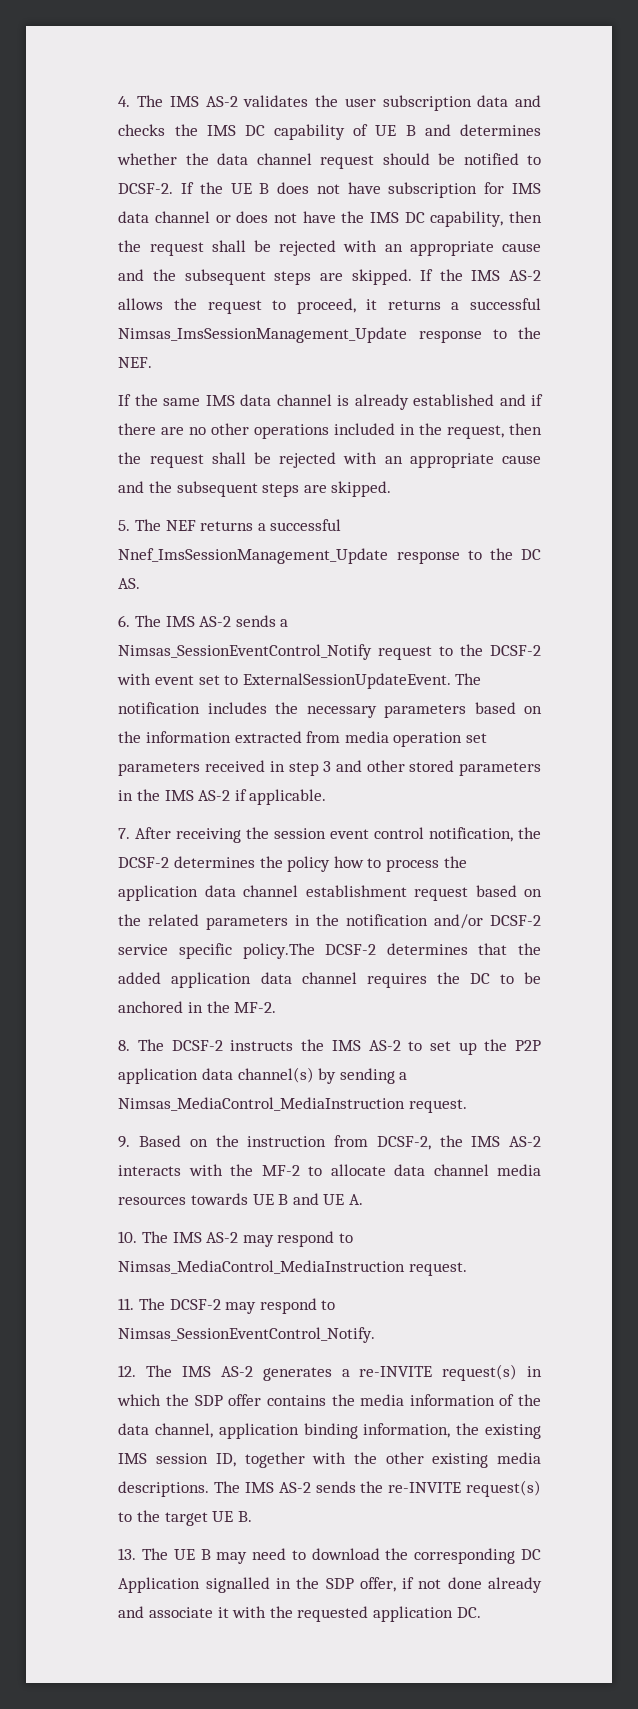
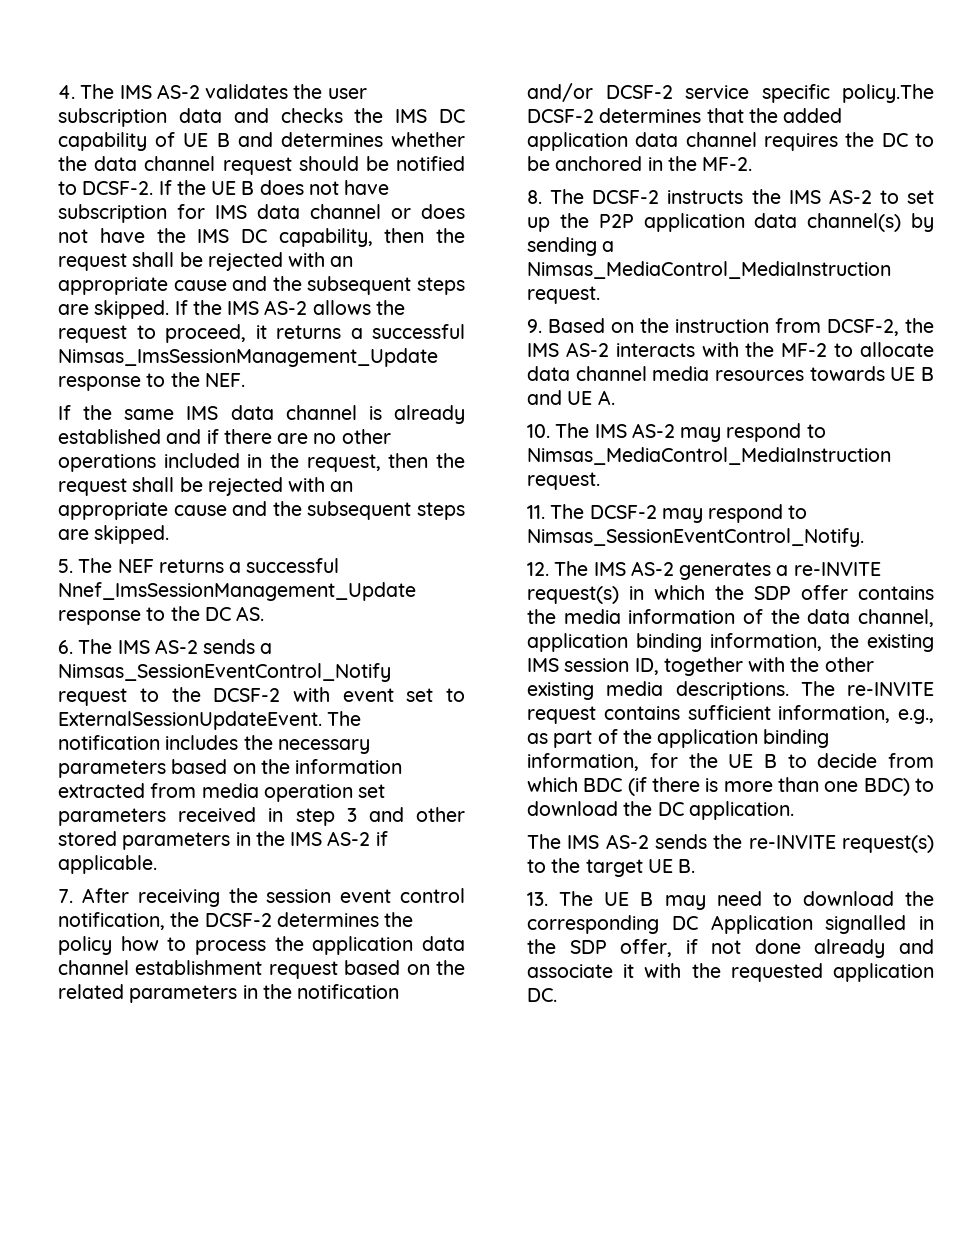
(241, 1487) none -> [847,682,934,696] [527,705,934,724] [527,729,830,748] [527,753,934,771] [527,777,935,796] [527,801,794,820] [527,834,562,849] re-INVITE request contains sufficient information, e.g., as part of the application binding information, for the UE B to decide from which BDC (if there is more than one BDC) to download the DC application. // The

